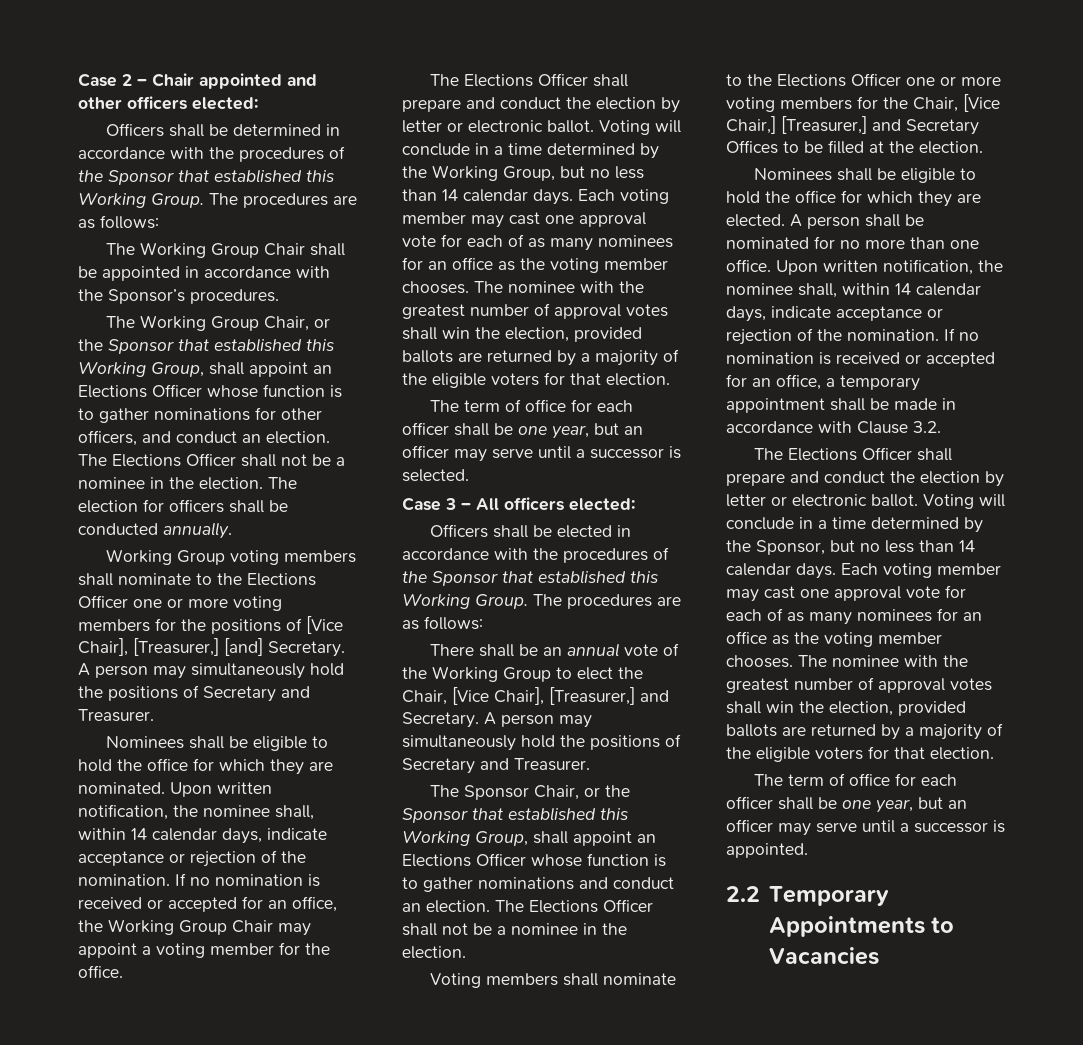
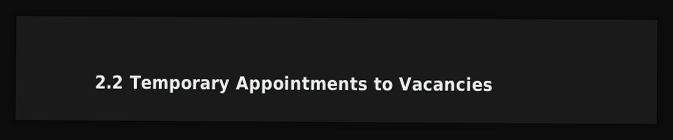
[78,73,317,89] [78,96,258,110] [106,123,341,137] [78,146,345,162] [78,169,335,185] [78,193,357,208] [78,215,159,229] [106,242,346,258] [78,266,330,281] [78,289,279,304] [106,315,331,331] [78,338,335,354] [78,362,332,377] [78,384,342,398] [78,407,322,423] [78,430,330,446] [78,453,345,467] [78,477,297,490] [78,499,288,513] [78,522,232,539] [106,549,357,565] [78,573,316,586] [78,595,282,611] [78,616,343,634] [78,638,345,657] [78,663,344,679] [78,685,310,702] [78,709,154,722] [106,736,329,751] [78,758,333,775] [78,782,272,797] [78,804,314,820] [78,828,327,844] [78,850,306,867] [78,873,320,887] [78,896,337,912] [78,919,311,936] [78,942,330,958] [78,965,123,978] [430,73,629,87] [402,97,680,113] [402,120,681,135] [402,143,659,159] [402,165,644,181] [402,189,669,205] [402,212,646,228] [402,234,673,251] [402,257,668,273] [402,281,644,294] [402,303,668,319] [402,327,642,342] [402,349,679,366] [402,372,670,388] [430,399,634,412] [402,422,643,439] [402,445,681,462] [402,469,469,482] [402,497,635,511] [430,524,632,538] [402,547,669,563] [402,570,659,586] [402,594,681,609] [402,616,483,630] [430,643,680,657] [402,666,643,682] [402,687,669,705] [402,712,592,728] [402,734,681,751] [402,758,590,774] [430,785,631,800] [402,807,629,823] [402,831,656,846] [402,853,666,867] [402,877,674,892] [402,899,653,913] [402,923,627,936] [402,946,466,959] [430,973,677,988] [726,73,1001,87] [726,94,1000,112] [726,116,979,135] [726,140,983,154] [754,168,977,183] [726,190,981,207] [726,214,924,229] [726,236,979,249] [726,259,1003,275] [726,283,981,298] [726,306,943,322] [726,328,979,345] [726,352,995,367] [726,374,920,391] [726,398,956,413] [726,421,941,434] [754,447,953,461] [726,471,1004,487] [726,494,1005,509] [726,517,983,533] [726,540,975,555] [726,563,1001,579] [726,585,966,602] [726,608,982,625] [726,631,942,647] [726,655,968,668] [726,677,992,693] [726,701,966,716] [726,723,1003,740] [726,746,994,762] [754,773,958,786] [726,796,967,813] [726,819,1005,836] [726,843,808,858] Case 2 – Chair appointed and other officers elected: // Officers shall be determined in accordance with the procedures of the Sponsor that established this Working Group. The procedures are as follows: // The Working Group Chair shall be appointed in accordance with the Sponsor’s procedures. // The Working Group Chair, or the Sponsor that established this Working Group, shall appoint an Elections Officer whose function is to gather nominations for other officers, and conduct an election. The Elections Officer shall not be a nominee in the election. The election for officers shall be conducted annually. // Working Group voting members shall nominate to the Elections Officer one or more voting members for the positions of [Vice Chair], [Treasurer,] [and] Secretary. A person may simultaneously hold the positions of Secretary and Treasurer. // Nominees shall be eligible to hold the office for which they are nominated. Upon written notification, the nominee shall, within 14 calendar days, indicate acceptance or rejection of the nomination. If no nomination is received or accepted for an office, the Working Group Chair may appoint a voting member for the office. // The Elections Officer shall prepare and conduct the election by letter or electronic ballot. Voting will conclude in a time determined by the Working Group, but no less than 14 calendar days. Each voting member may cast one approval vote for each of as many nominees for an office as the voting member chooses. The nominee with the greatest number of approval votes shall win the election, provided ballots are returned by a majority of the eligible voters for that election. // The term of office for each officer shall be one year, but an officer may serve until a successor is selected. // Case 3 – All officers elected: // Officers shall be elected in accordance with the procedures of the Sponsor that established this Working Group. The procedures are as follows: // There shall be an annual vote of the Working Group to elect the Chair, [Vice Chair], [Treasurer,] and Secretary. A person may simultaneously hold the positions of Secretary and Treasurer. // The Sponsor Chair, or the Sponsor that established this Working Group, shall appoint an Elections Officer whose function is to gather nominations and conduct an election. The Elections Officer shall not be a nominee in the election. // Voting members shall nominate to the Elections Officer one or more voting members for the Chair, [Vice Chair,] [Treasurer,] and Secretary Offices to be filled at the election. // Nominees shall be eligible to hold the office for which they are elected. A person shall be nominated for no more than one office. Upon written notification, the nominee shall, within 14 calendar days, indicate acceptance or rejection of the nomination. If no nomination is received or accepted for an office, a temporary appointment shall be made in accordance with Clause 3.2. // The Elections Officer shall prepare and conduct the election by letter or electronic ballot. Voting will conclude in a time determined by the Sponsor, but no less than 14 calendar days. Each voting member may cast one approval vote for each of as many nominees for an office as the voting member chooses. The nominee with the greatest number of approval votes shall win the election, provided ballots are returned by a majority of the eligible voters for that election. // The term of office for each officer shall be one year, but an officer may serve until a successor is appointed. // -> (94, 81) none

